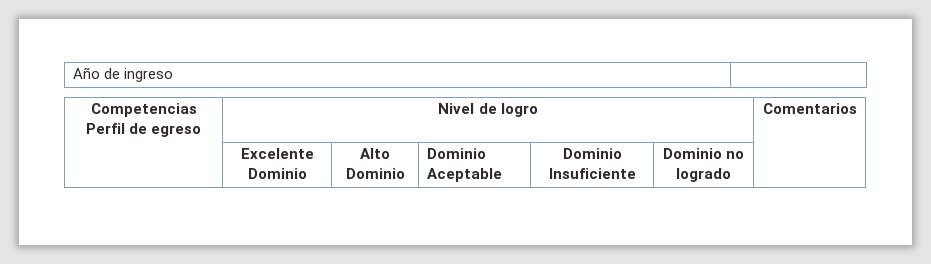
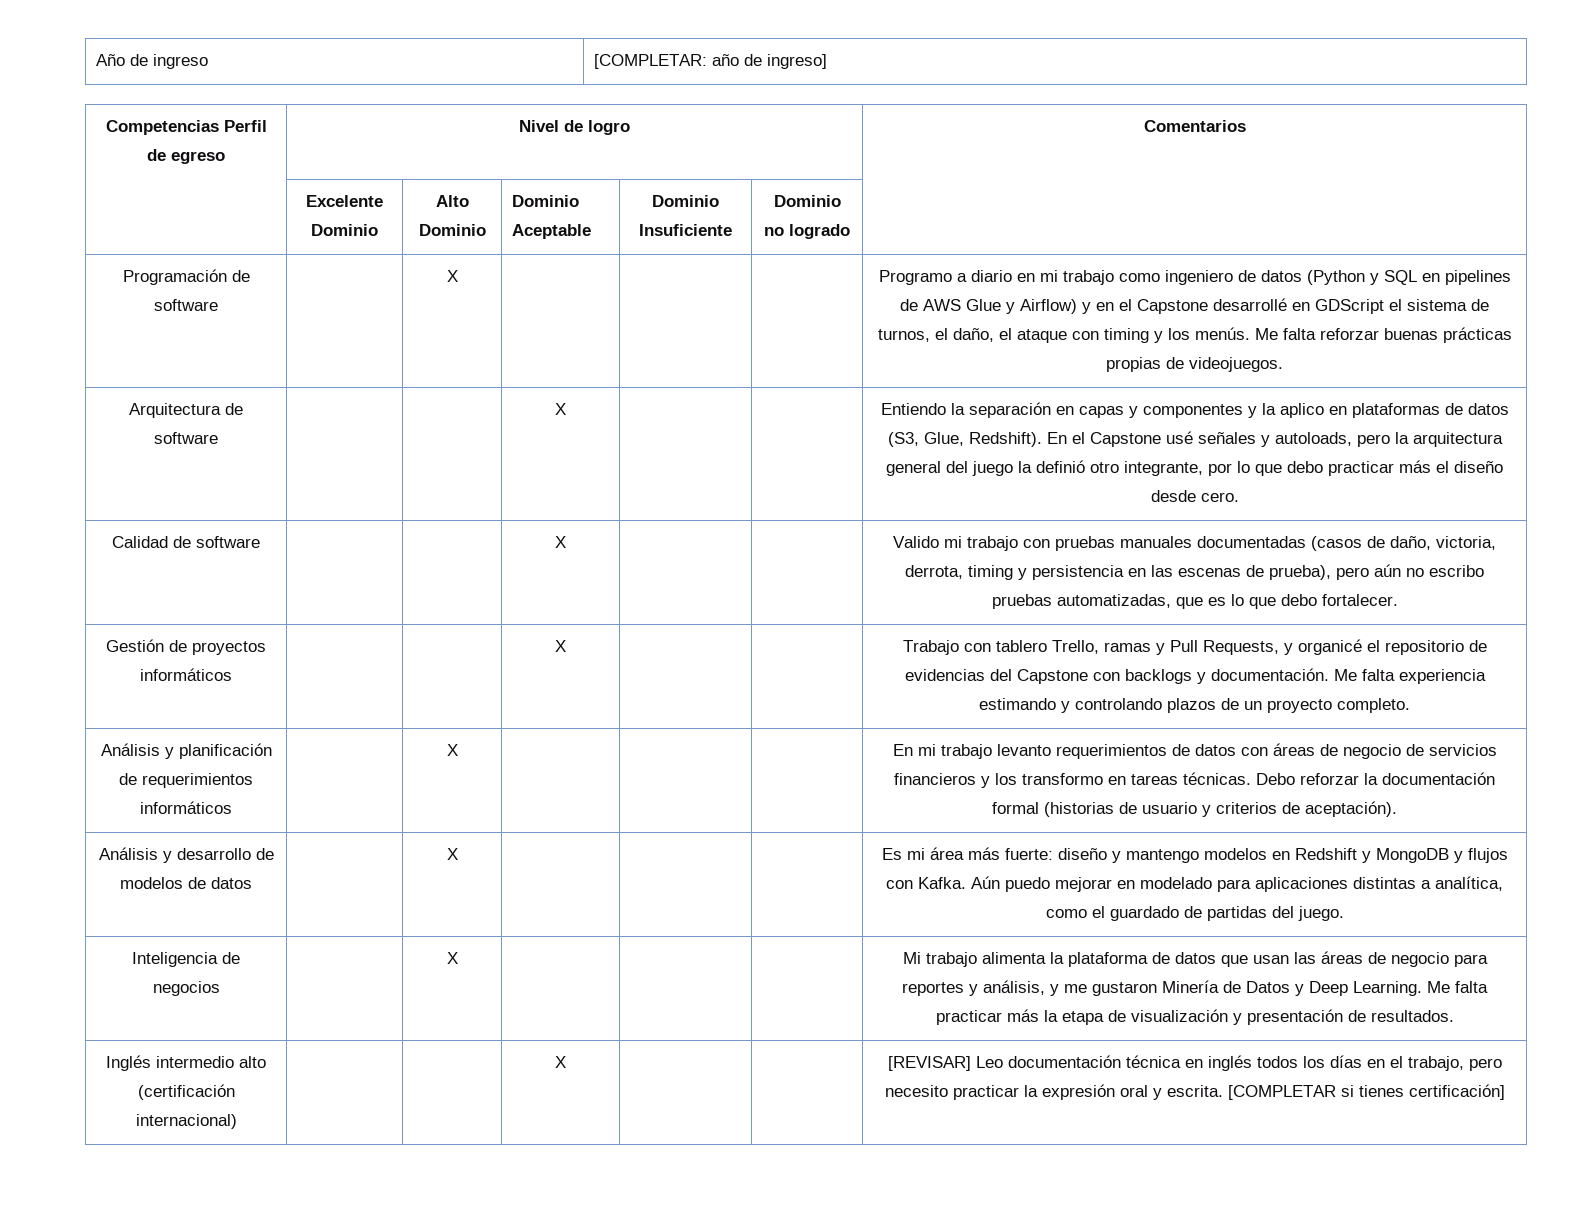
(173, 75) none -> [594,54,828,69] [COMPLETAR: año de ingreso]
(731, 175) none -> [122,269,250,285] [154,299,218,311] [446,270,458,282] [878,270,1511,285] [899,298,1489,314] [877,327,1512,343] [1106,357,1283,372] [129,403,243,418] [154,432,218,444] [555,403,566,415] [880,402,1509,418] [887,431,1503,447] [885,460,1503,476] [1150,490,1239,502] [112,536,260,548] [555,536,566,548] [892,536,1496,551] [904,564,1484,580] [991,594,1398,609] [106,639,266,655] [140,668,232,681] [555,640,566,652] [902,639,1487,655] [904,668,1486,684] [978,698,1410,713] [100,743,272,759] [119,773,253,788] [140,801,232,814] [446,744,458,756] [892,743,1497,759] [893,772,1495,788] [991,801,1397,817] [98,847,274,863] [120,877,252,889] [446,848,458,860] [881,847,1508,863] [885,876,1503,892] [1045,906,1344,921] [132,952,240,967] [152,981,220,996] [446,952,458,964] [902,951,1488,967] [901,980,1488,996] [935,1009,1454,1025] [106,1055,266,1071] [137,1084,235,1100] [135,1114,237,1129] [555,1056,566,1068] [887,1055,1502,1071] [884,1084,1505,1100] // Programación de software | | X | | | | Programo a diario en mi trabajo como ingeniero de datos (Python y SQL en pipelines de AWS Glue y Airflow) y en el Capstone desarrollé en GDScript el sistema de turnos, el daño, el ataque con timing y los menús. Me falta reforzar buenas prácticas propias de videojuegos. // Arquitectura de software | | | X | | | Entiendo la separación en capas y componentes y la aplico en plataformas de datos (S3, Glue, Redshift). En el Capstone usé señales y autoloads, pero la arquitectura general del juego la definió otro integrante, por lo que debo practicar más el diseño desde cero. // Calidad de software | | | X | | | Valido mi trabajo con pruebas manuales documentadas (casos de daño, victoria, derrota, timing y persistencia en las escenas de prueba), pero aún no escribo pruebas automatizadas, que es lo que debo fortalecer. // Gestión de proyectos informáticos | | | X | | | Trabajo con tablero Trello, ramas y Pull Requests, y organicé el repositorio de evidencias del Capstone con backlogs y documentación. Me falta experiencia estimando y controlando plazos de un proyecto completo. // Análisis y planificación de requerimientos informáticos | | X | | | | En mi trabajo levanto requerimientos de datos con áreas de negocio de servicios financieros y los transformo en tareas técnicas. Debo reforzar la documentación formal (historias de usuario y criterios de aceptación). // Análisis y desarrollo de modelos de datos | | X | | | | Es mi área más fuerte: diseño y mantengo modelos en Redshift y MongoDB y flujos con Kafka. Aún puedo mejorar en modelado para aplicaciones distintas a analítica, como el guardado de partidas del juego. // Inteligencia de negocios | | X | | | | Mi trabajo alimenta la plataforma de datos que usan las áreas de negocio para reportes y análisis, y me gustaron Minería de Datos y Deep Learning. Me falta practicar más la etapa de visualización y presentación de resultados. // Inglés intermedio alto (certificación internacional) | | | X | | | [REVISAR] Leo documentación técnica en inglés todos los días en el trabajo, pero necesito practicar la expresión oral y escrita. [COMPLETAR si tienes certificación]

